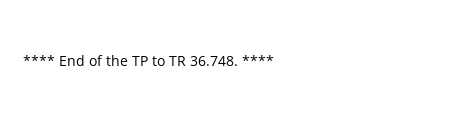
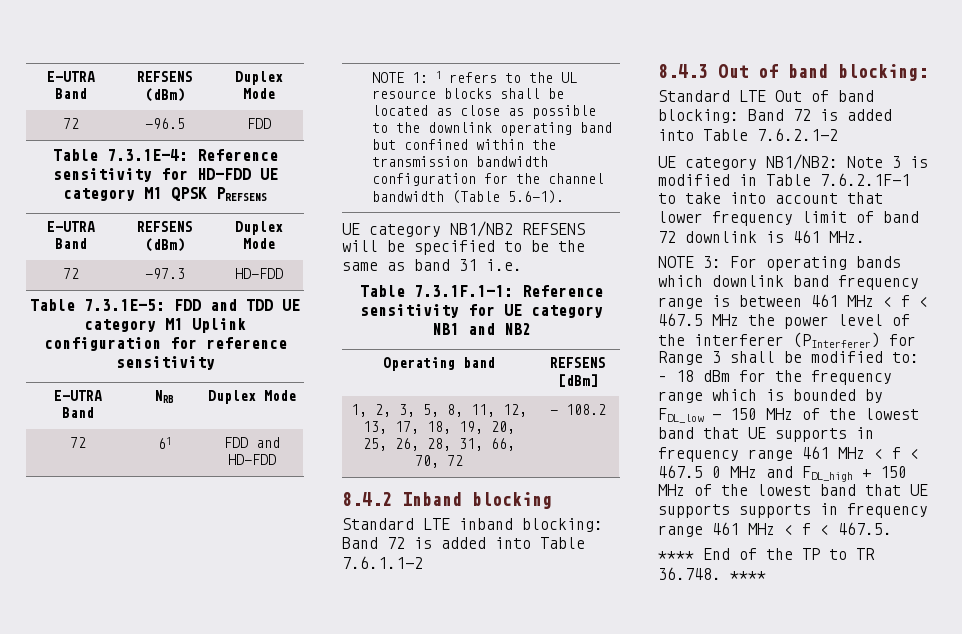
(23, 60) none -> [46,71,95,82] [54,88,87,99] [136,71,193,82] [144,88,185,102] [235,71,283,85] [243,88,275,99] [62,118,79,129] [144,118,185,129] [247,118,271,129] [52,149,278,161] [52,168,278,182] [63,187,267,201] [46,221,95,232] [54,238,87,249] [136,221,193,232] [144,238,185,252] [235,221,283,235] [243,238,275,249] [62,268,79,279] [144,268,185,279] [235,268,283,279] [30,299,300,311] [84,318,246,333] [43,337,287,351] [115,356,215,370] [53,390,102,401] [61,407,94,418] [155,390,174,403] [207,390,296,404] [69,437,86,448] [157,437,171,449] [223,437,280,448] [227,454,276,465] [371,71,577,83] [371,88,564,99] [371,105,596,119] [371,122,612,136] [371,139,556,150] [371,156,548,167] [371,173,604,186] [371,190,564,204] [342,221,585,237] [342,240,585,255] [342,259,522,271] [359,285,603,297] [359,304,603,318] [431,323,531,335] [383,357,495,371] [549,357,606,368] [557,374,598,387] [351,404,527,417] [363,421,515,434] [363,438,515,451] [415,455,463,468] [549,404,606,415] [342,492,552,509] [342,518,603,532] [342,537,585,549] [342,556,423,569] [658,64,928,81] [658,90,874,102] [658,109,892,123] [658,128,838,141] [658,154,928,170] [658,173,910,186] [658,192,883,204] [658,211,919,226] [658,230,865,243] [658,256,901,271] [658,275,919,290] [658,294,928,309] [658,313,910,329] [658,332,916,348] [658,351,919,365] [658,370,892,385] [658,389,883,403] [658,408,919,423] [658,427,874,442] [658,446,919,462] [658,465,907,482] [658,484,928,496] [658,503,928,518] [658,522,892,537] E-UTRA Band | REFSENS (dBm) | Duplex Mode // 72 | -96.5 | FDD // Table 7.3.1E-4: Reference sensitivity for HD-FDD UE category M1 QPSK PREFSENS // E-UTRA Band | REFSENS (dBm) | Duplex Mode // 72 | -97.3 | HD-FDD // Table 7.3.1E-5: FDD and TDD UE category M1 Uplink configuration for reference sensitivity // E-UTRA Band | NRB | Duplex Mode // 72 | 61 | FDD and HD-FDD // NOTE 1: 1 refers to the UL resource blocks shall be located as close as possible to the downlink operating band but confined within the transmission bandwidth configuration for the channel bandwidth (Table 5.6-1). // UE category NB1/NB2 REFSENS will be specified to be the same as band 31 i.e. // Table 7.3.1F.1-1: Reference sensitivity for UE category NB1 and NB2 // Operating band | REFSENS [dBm] // 1, 2, 3, 5, 8, 11, 12, 13, 17, 18, 19, 20, 25, 26, 28, 31, 66, 70, 72 | - 108.2 // 8.4.2 Inband blocking // Standard LTE inband blocking: Band 72 is added into Table 7.6.1.1-2 // 8.4.3 Out of band blocking: // Standard LTE Out of band blocking: Band 72 is added into Table 7.6.2.1-2 // UE category NB1/NB2: Note 3 is modified in Table 7.6.2.1F-1 to take into account that lower frequency limit of band 72 downlink is 461 MHz. // NOTE 3: For operating bands which downlink band frequency range is between 461 MHz < f < 467.5 MHz the power level of the interferer (PInterferer) for Range 3 shall be modified to: – 18 dBm for the frequency range which is bounded by FDL_low - 150 MHz of the lowest band that UE supports in frequency range 461 MHz < f < 467.5 0 MHz and FDL_high + 150 MHz of the lowest band that UE supports supports in frequency range 461 MHz < f < 467.5. //

